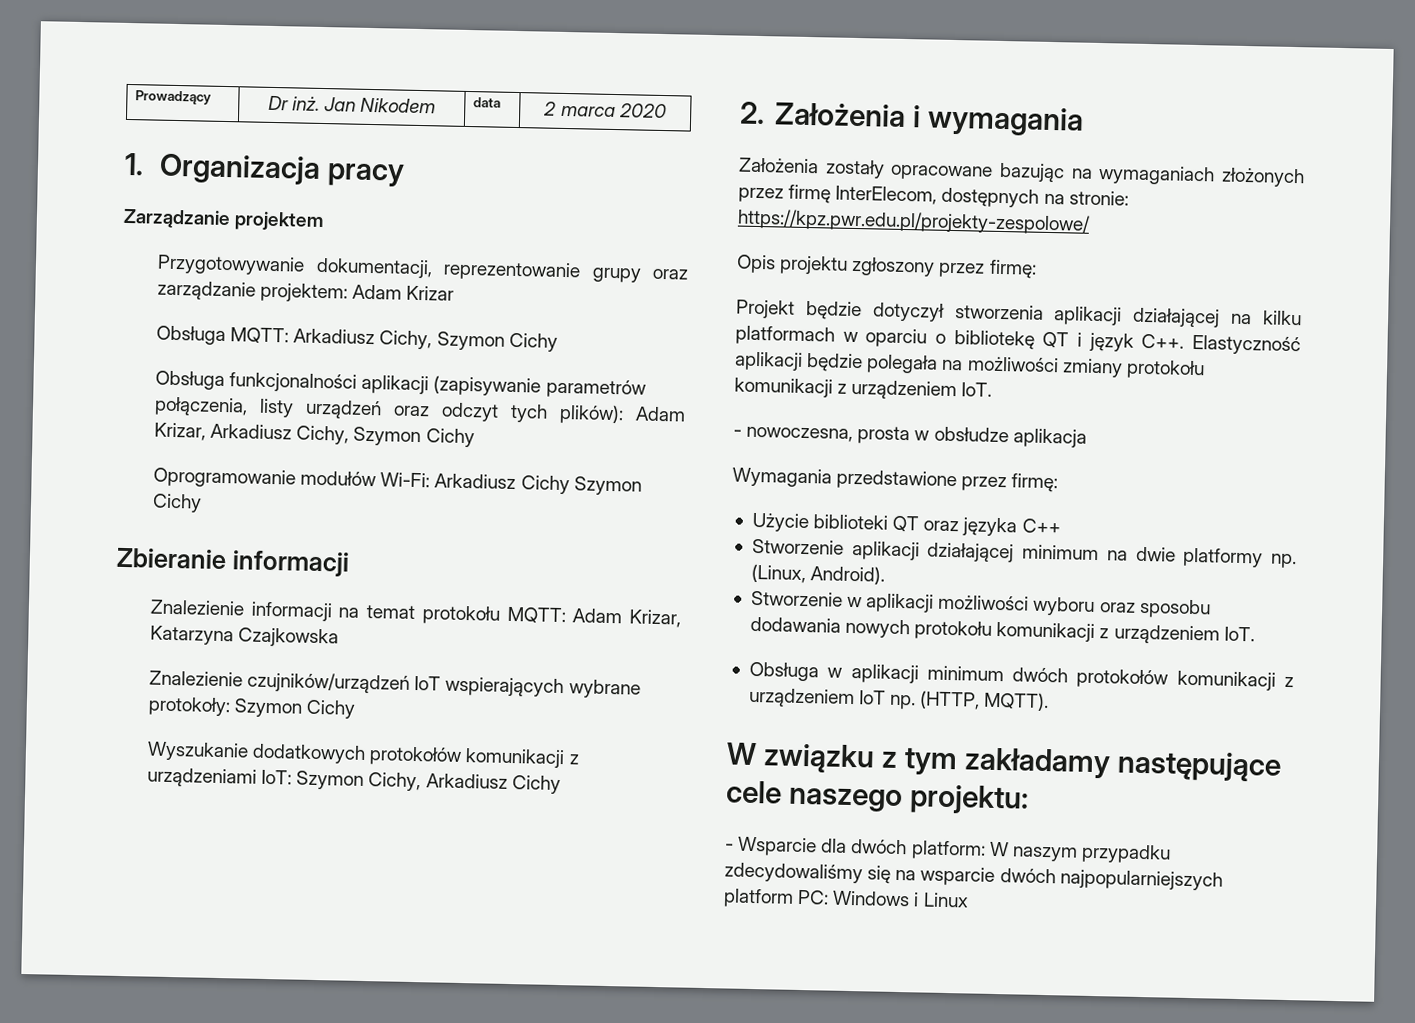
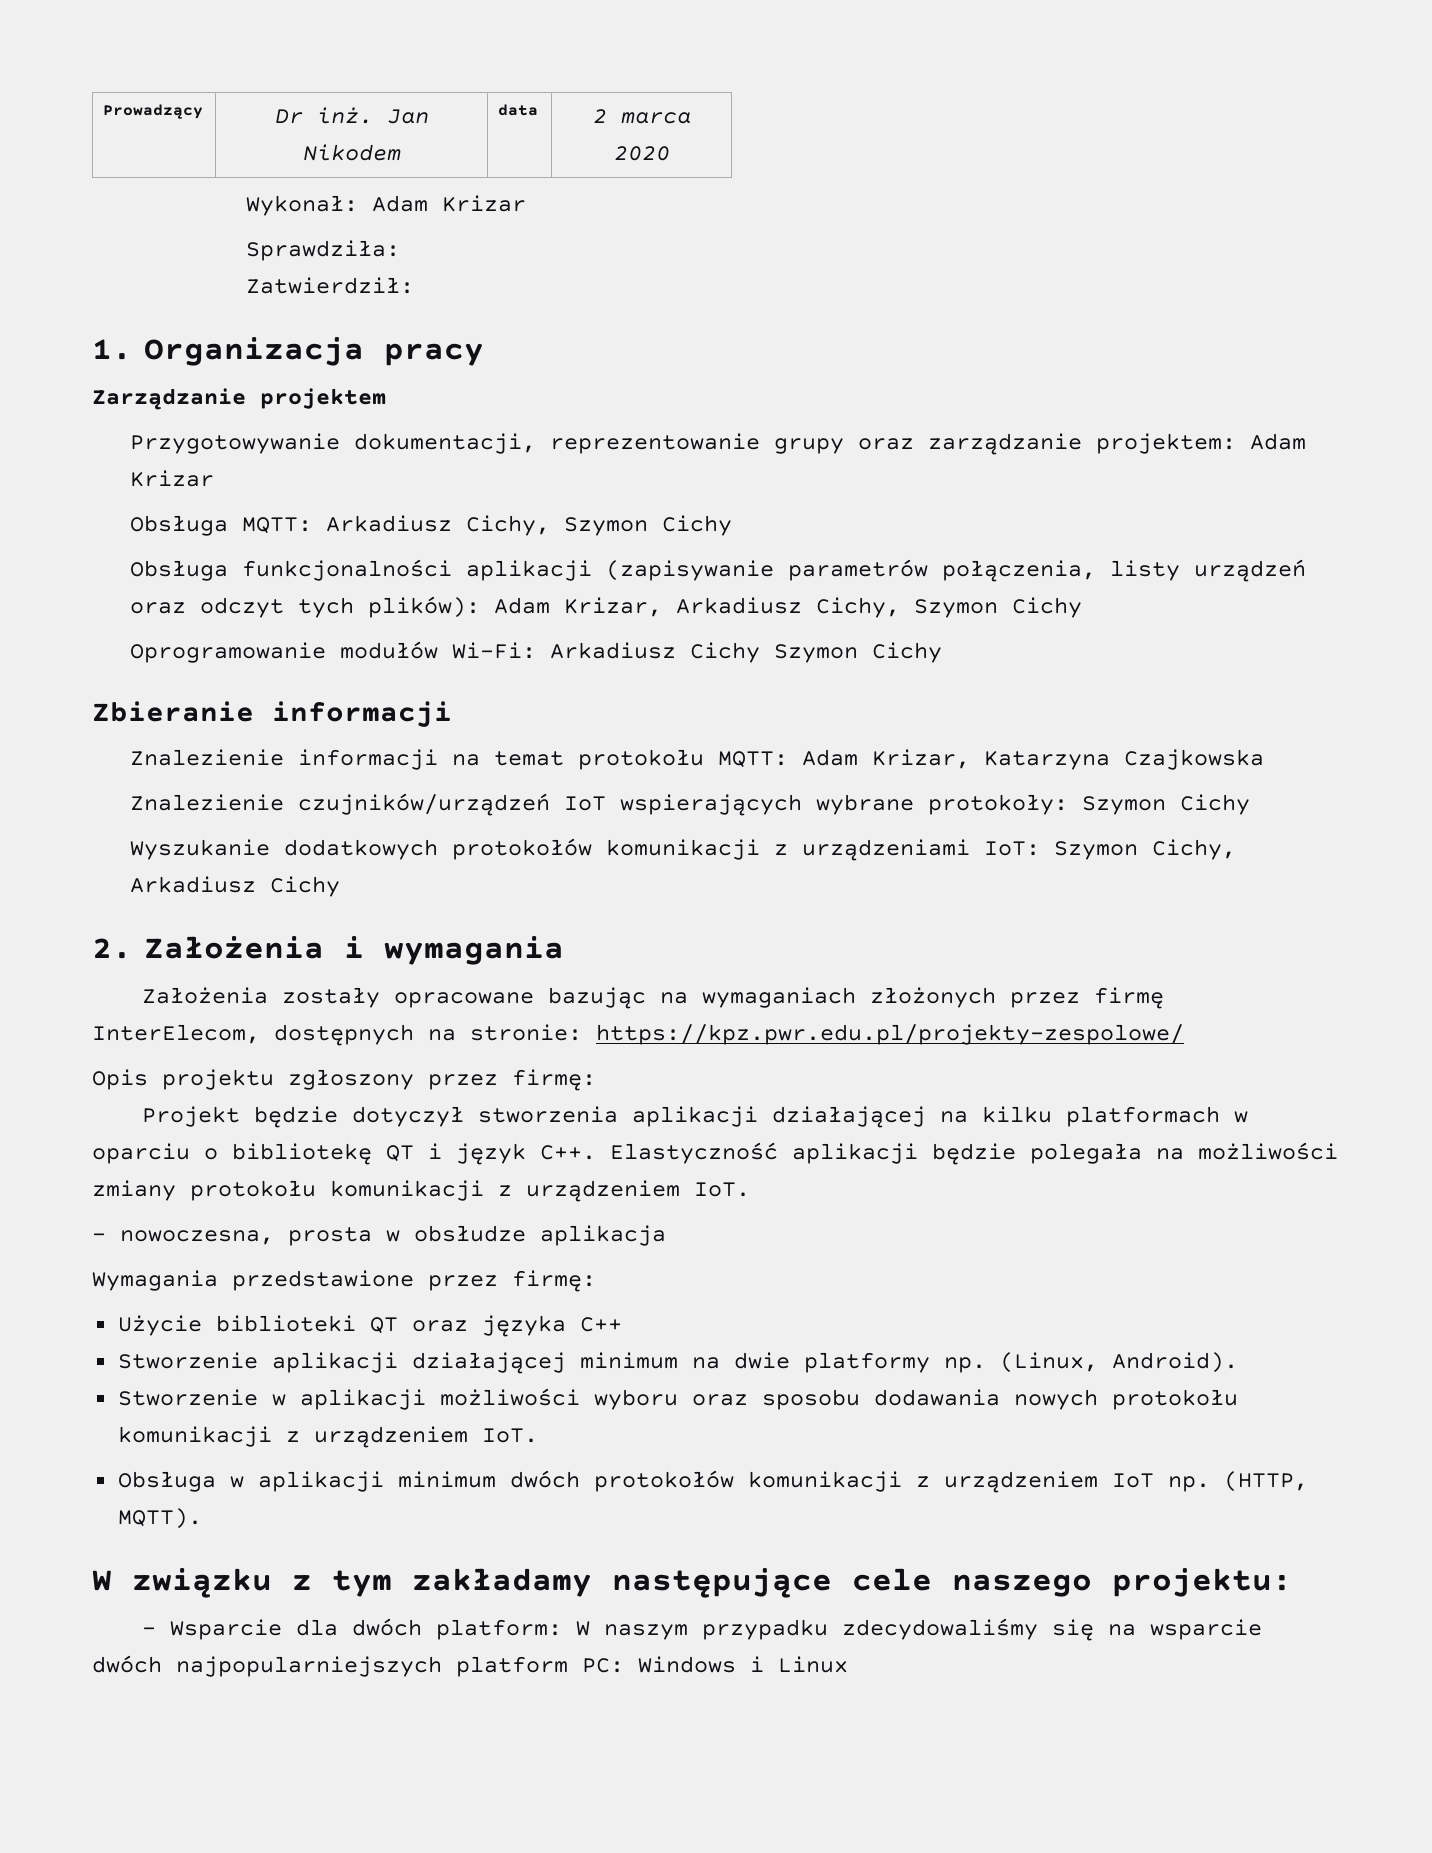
(667, 111) none -> [245,195,526,216] [245,240,400,261] [245,277,414,294] // Wykonał: Adam Krizar // Sprawdziła: // Zatwierdził:

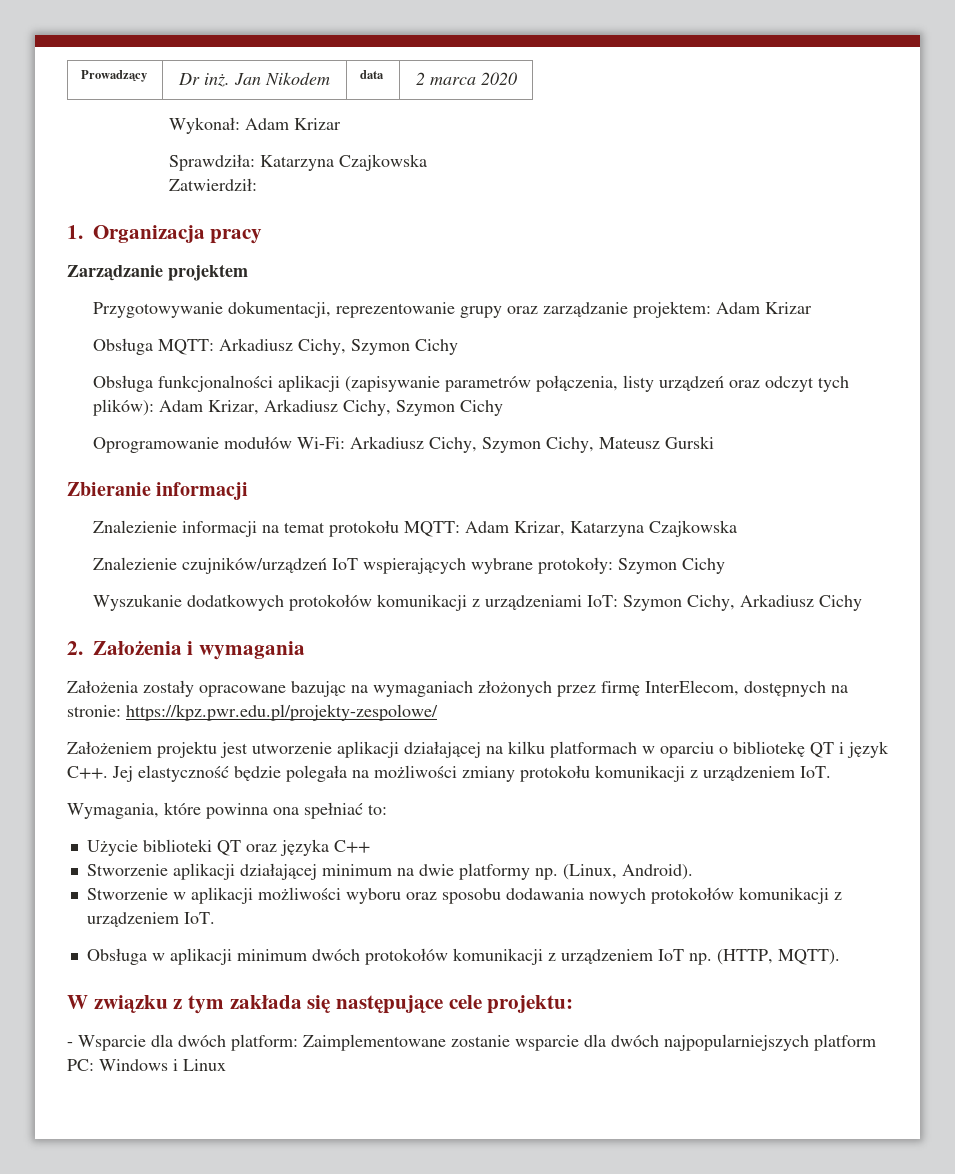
(400, 250) none -> [260,154,428,171] Katarzyna Czajkowska
[690,642,943,663] Cichy Szymon Cichy -> [428,436,714,453] Cichy, Szymon Cichy, Mateusz Gurski
[92,1069,596,1091] [141,1106,618,1128] Opis projektu zgłoszony przez firmę: // Projekt będzie dotyczył stworzenia -> [67,741,332,758] Założeniem projektu jest utworzenie
[610,1142,918,1164] Elastyczność aplikacji -> [112,765,229,782] Jej elastyczność
[92,1225,666,1246] [92,1270,596,1292] - nowoczesna, prosta w obsłudze aplikacja // Wymagania przedstawione przez firmę: -> [67,802,387,819] Wymagania, które powinna ona spełniać to:
[1111,1389,1238,1410] protokołu -> [650,887,734,904] protokołów
[412,1568,592,1597] zakładamy -> [229,995,332,1013] zakłada się
[952,1574,1092,1597] naszego -> (482, 1002) none
[575,1618,1262,1641] W naszym przypadku zdecydowaliśmy się na wsparcie -> [303,1034,606,1051] Zaimplementowane zostanie wsparcie dla

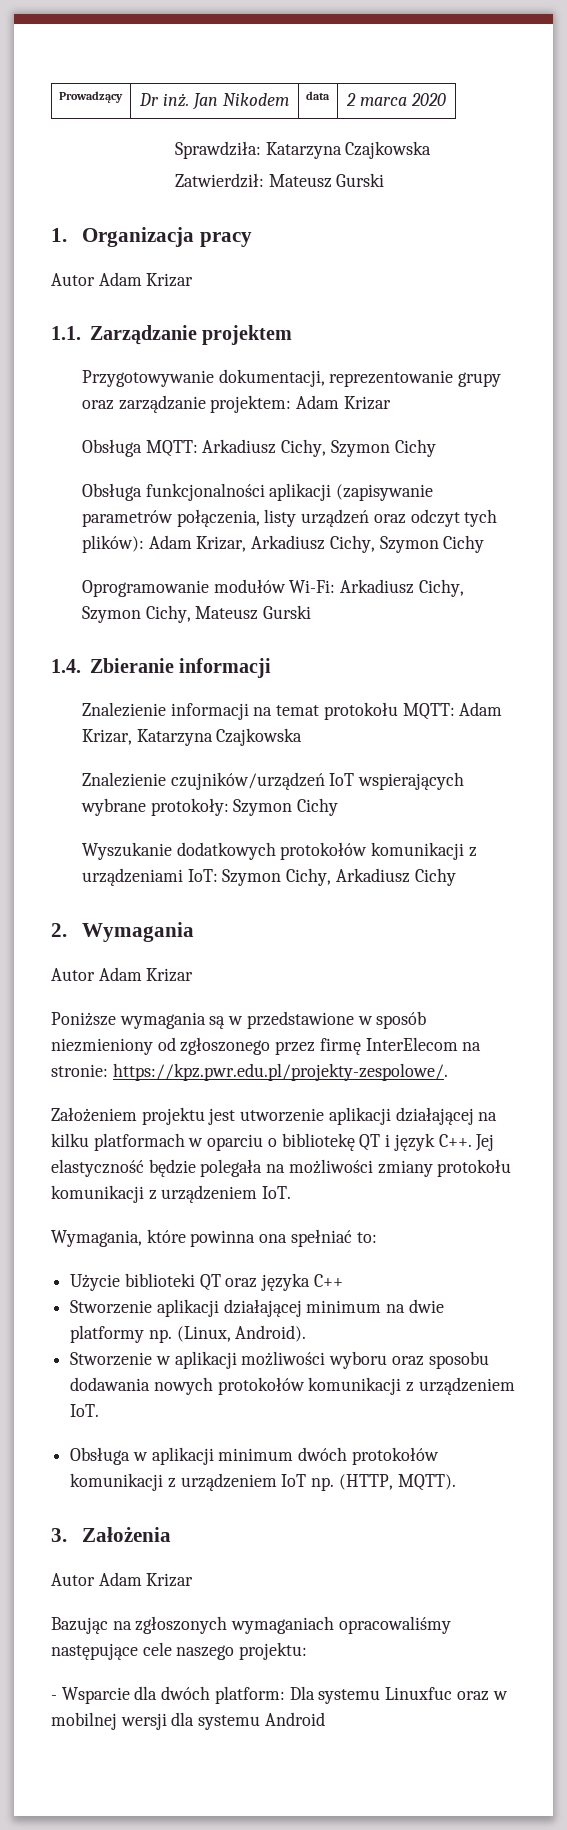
[169,117,342,134] // Wykonał: Adam Krizar -> (446, 99) none
(258, 184) none -> [268,173,385,188] Mateusz Gurski
(263, 236) none -> [51,272,194,287] [51,326,81,340] Autor Adam Krizar // 1.1.
(714, 442) none -> [51,659,81,673] 1.4.
[92,641,305,660] [67,680,826,697] Założenia i wymagania // Założenia zostały opracowane bazując na wymaganiach złożonych przez firmę InterElecom, dostępnych -> [81,922,194,942] [51,967,194,982] [51,1011,427,1029] [51,1037,458,1055] Wymagania // Autor Adam Krizar // Poniższe wymagania są w przedstawione w sposób niezmieniony od zgłoszonego przez firmę InterElecom
[126,704,438,721] https://kpz.pwr.edu.pl/projekty-zespolowe/ -> [112,1063,448,1081] https://kpz.pwr.edu.pl/projekty-zespolowe/.
[67,995,332,1014] W związku z tym zakłada się -> [51,1527,171,1542] [51,1572,194,1587] [51,1616,451,1634] 3. Założenia // Autor Adam Krizar // Bazując na zgłoszonych wymaganiach opracowaliśmy
(482, 1002) none -> [176,1645,235,1660] naszego
[303,1034,876,1051] [67,1059,226,1071] Zaimplementowane zostanie wsparcie dla dwóch najpopularniejszych platform PC: Windows i Linux -> [289,1686,508,1704] [51,1712,325,1730] Dla systemu Linuxfuc oraz w mobilnej wersji dla systemu Android

